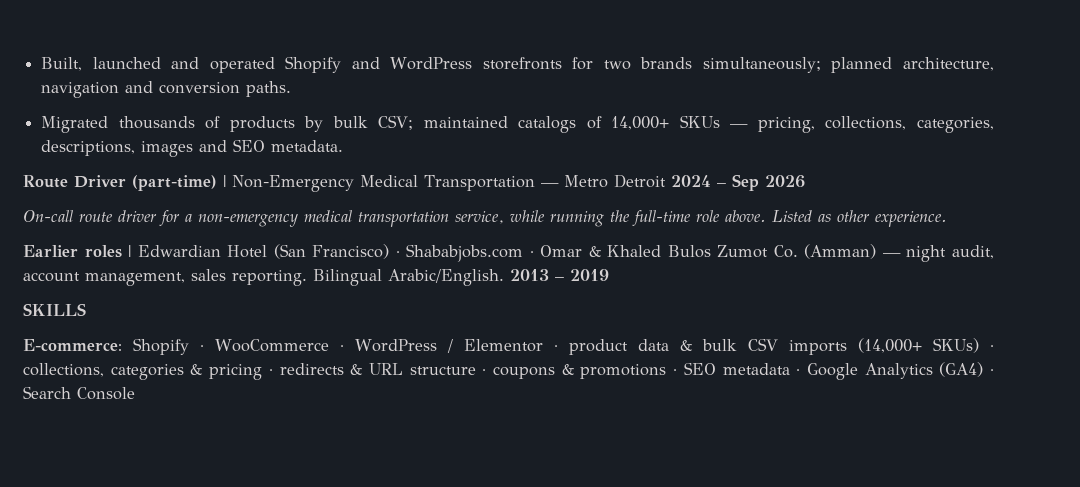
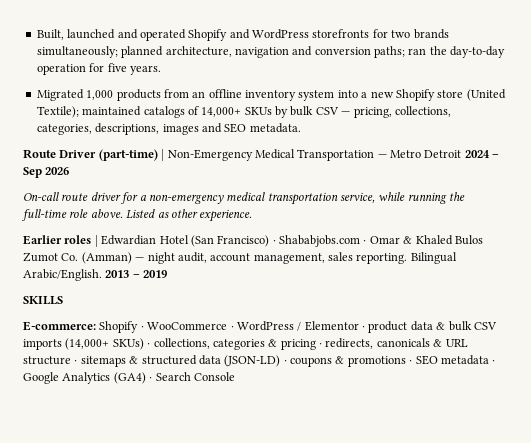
[246,81,292,97] [41,115,414,133] paths. // Migrated thousands of products by bulk CSV; -> [374,46,506,58] [36,63,161,75] [36,89,506,101] [36,106,79,118] paths; ran the day-to-day operation for five years. // Migrated 1,000 products from an offline inventory system into a new Shopify store (United Textile);
(720, 121) none -> [275,106,339,118] by bulk CSV
[279,363,344,375] redirects -> [325,338,430,349] redirects, canonicals
(487, 372) none -> [80,355,287,367] sitemaps & structured data (JSON-LD) ·

